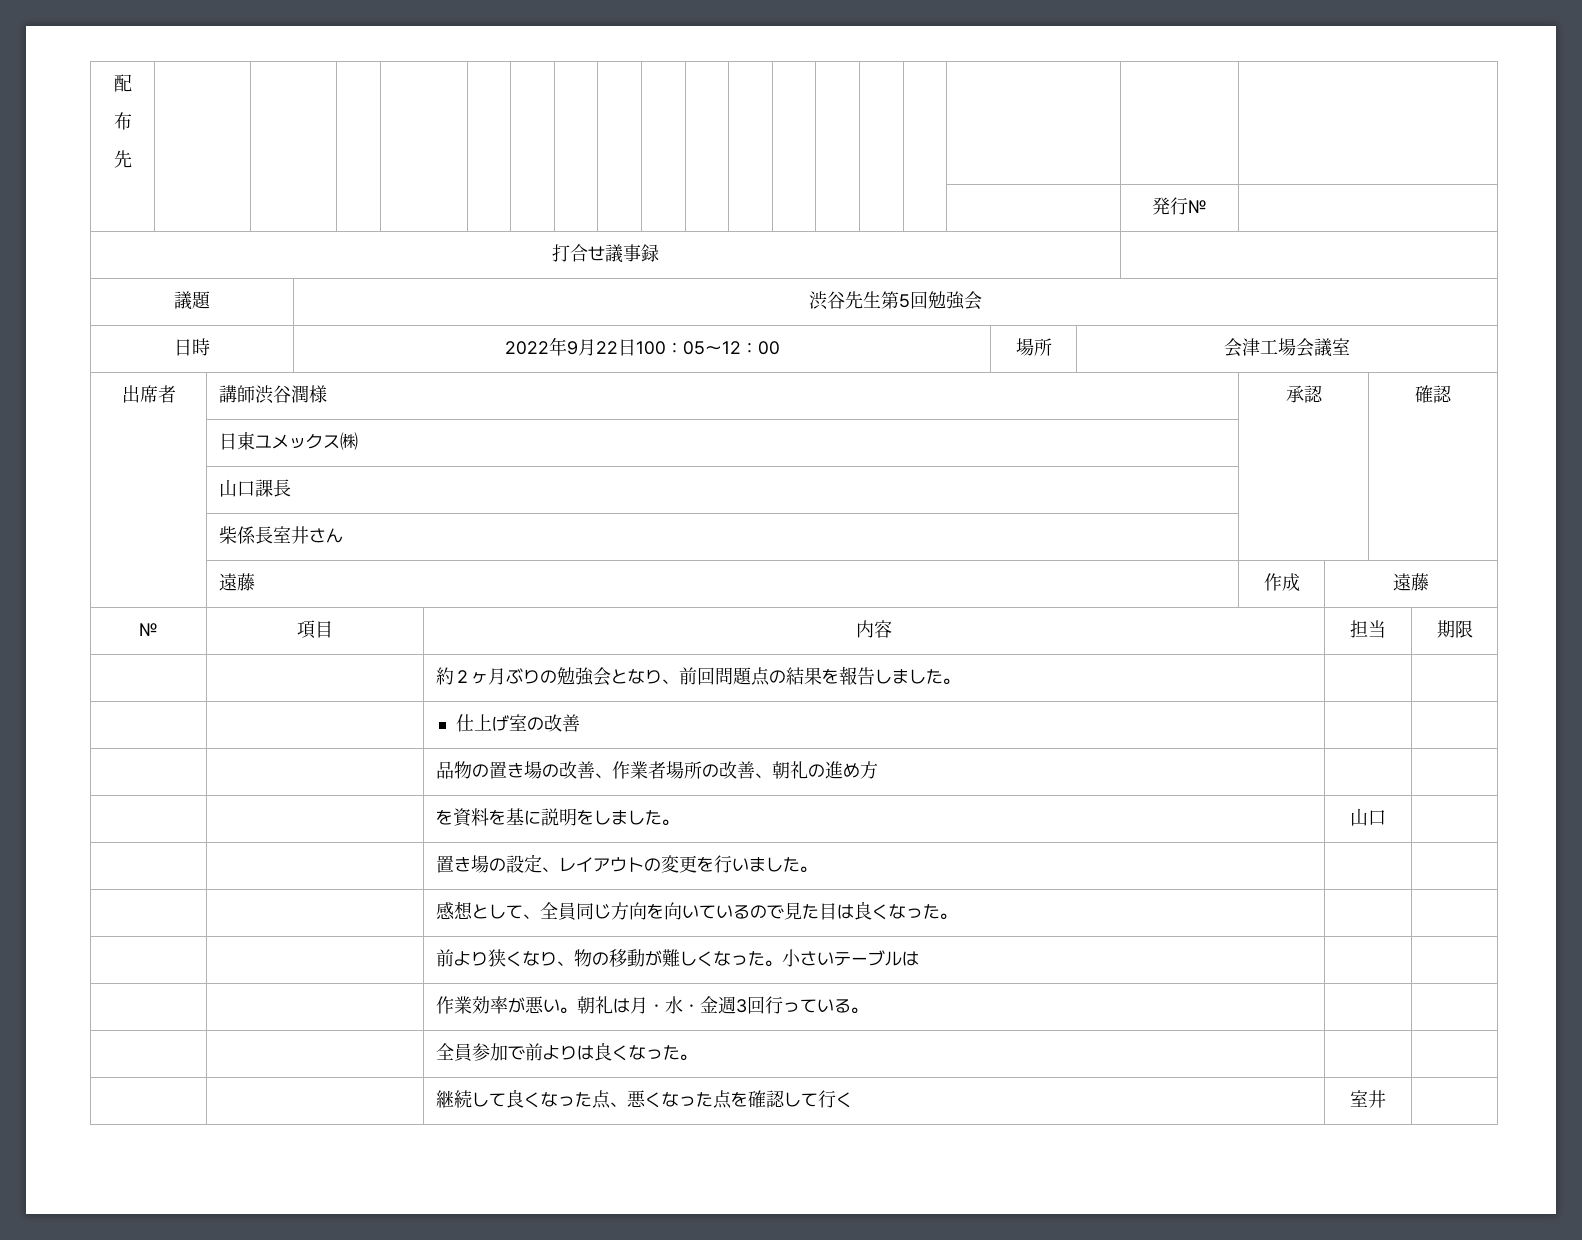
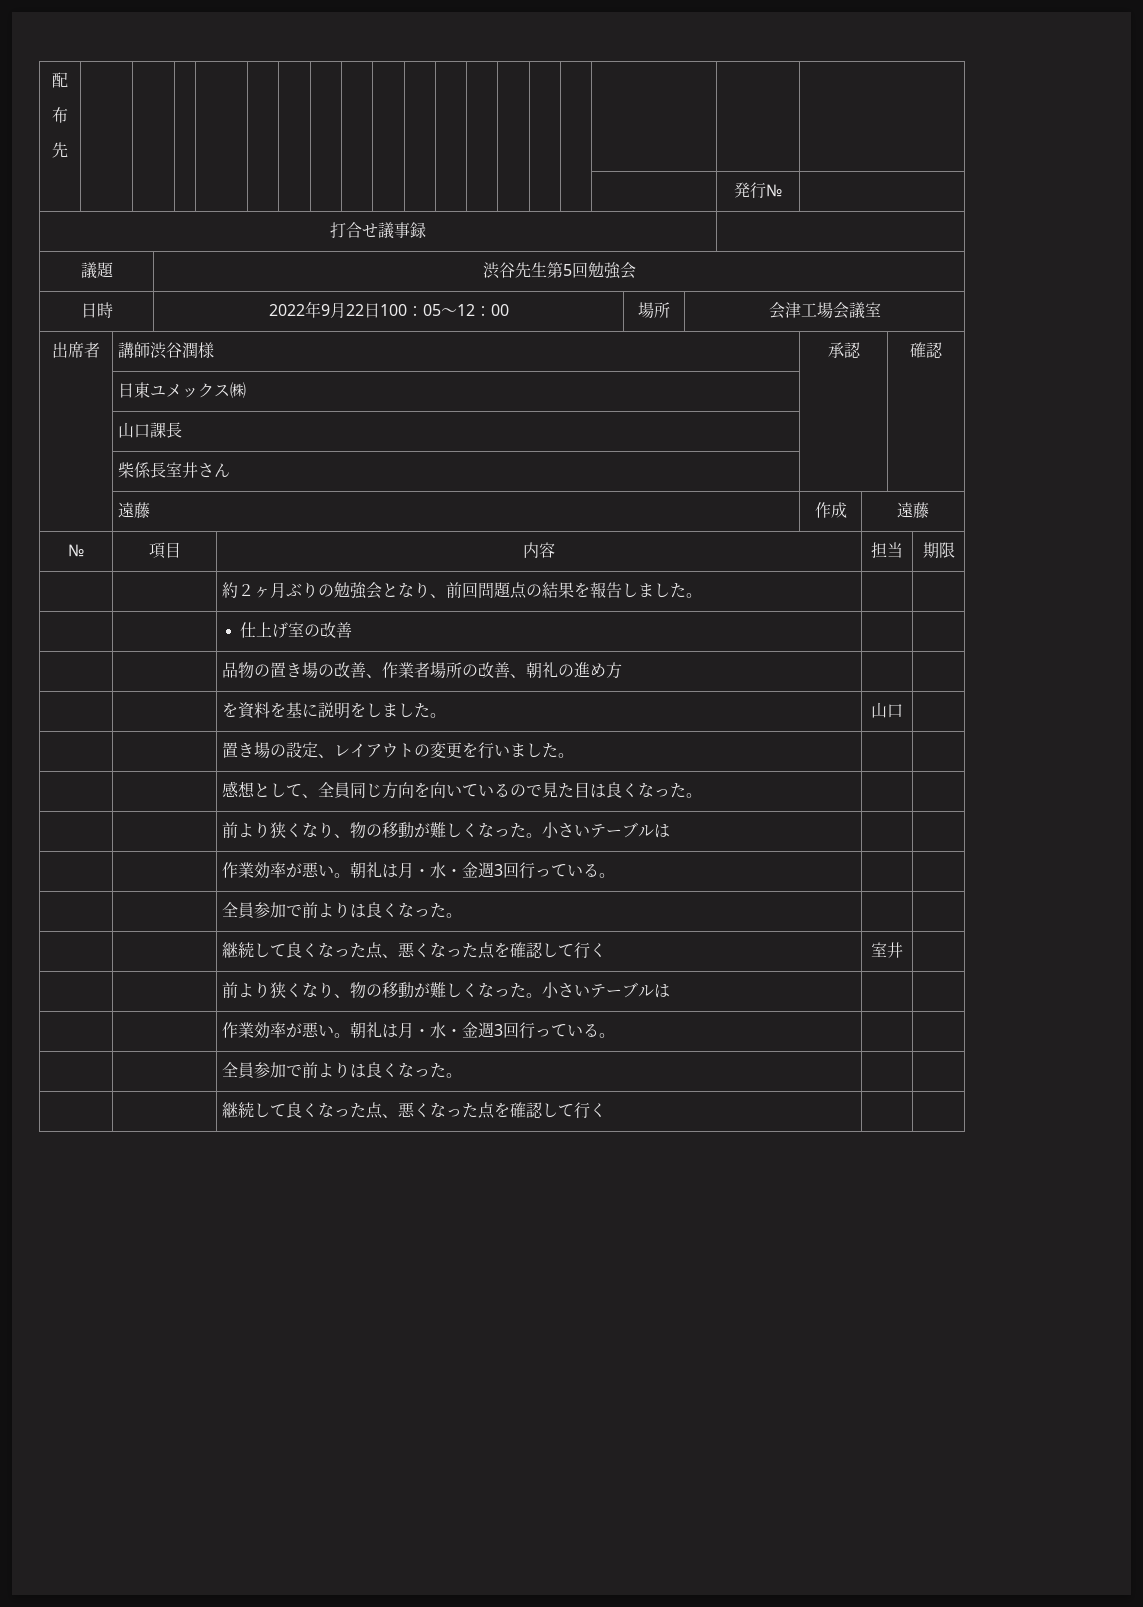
(1386, 1099) none -> [222,982,671,999] [222,1022,616,1039] [222,1062,463,1078] [222,1102,607,1119] // | | 前より狭くなり、物の移動が難しくなった。小さいテーブルは | | // | | 作業効率が悪い。朝礼は月・水・金週3回行っている。 | | // | | 全員参加で前よりは良くなった。 | | // | | 継続して良くなった点、悪くなった点を確認して行く | |

